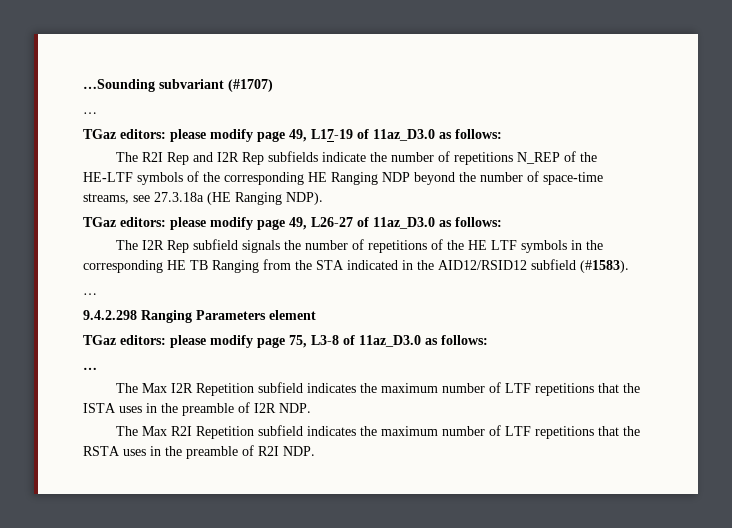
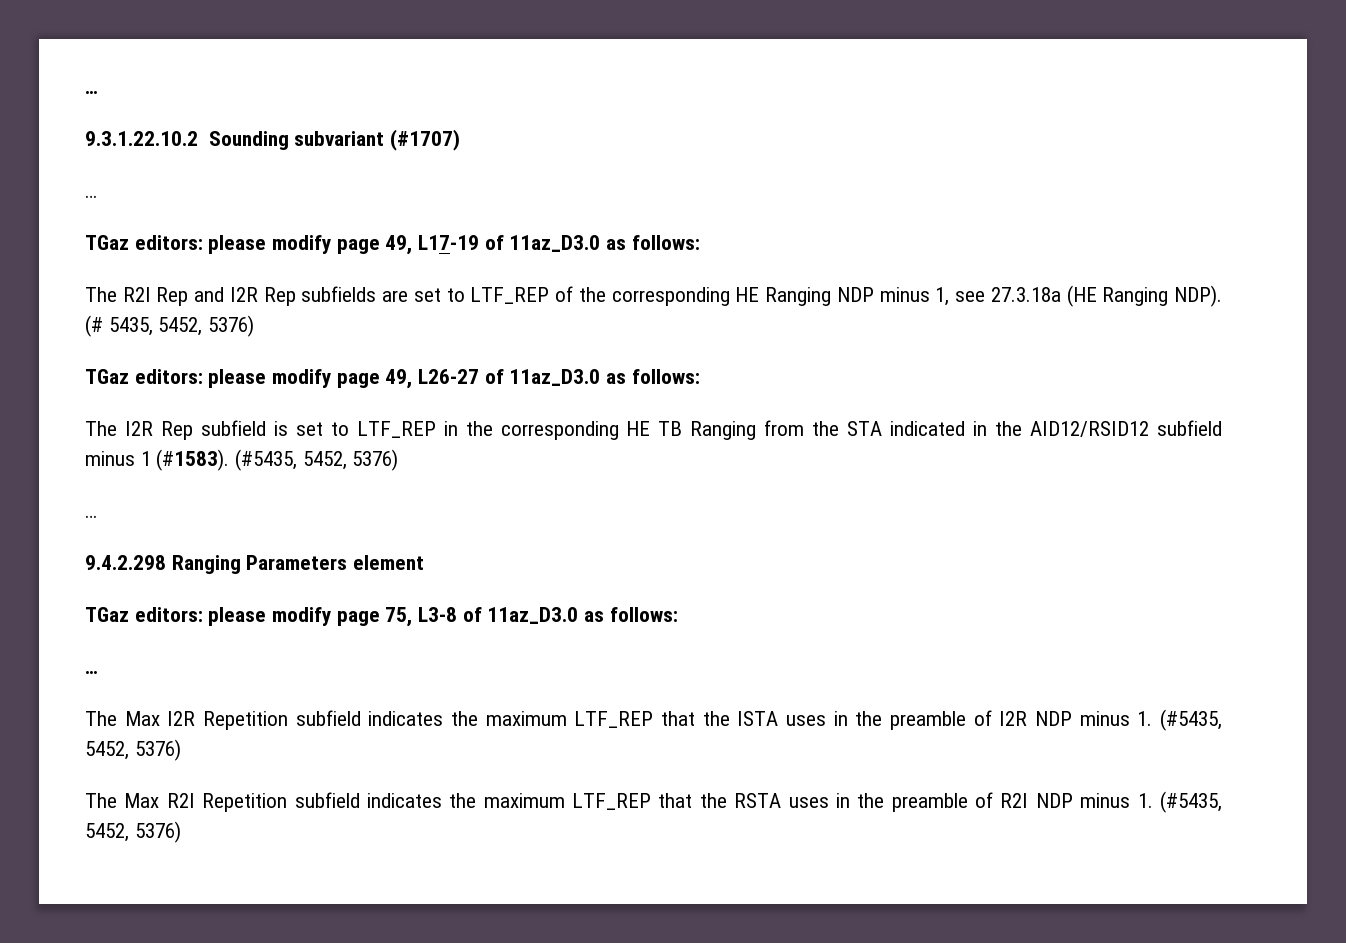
[83,79,155,92] …Sounding -> [85,91,98,94] [85,131,289,150] … // 9.3.1.22.10.2 Sounding
[321,151,597,165] [83,172,183,185] indicate the number of repetitions N_REP of the HE-LTF symbols -> [382,287,550,304] are set to LTF_REP
[414,171,603,185] [83,193,129,204] beyond the number of space-time streams, -> [879,287,950,306] minus 1,
(323, 198) none -> [85,315,255,337] (# 5435, 5452, 5376)
[241,239,567,253] signals the number of repetitions of the HE LTF symbols -> [273,421,436,438] is set to LTF_REP
(576, 264) none -> [85,451,151,466] minus 1
(629, 266) none -> [235,449,399,471] (#5435, 5452, 5376)
[441,382,594,396] number of LTF repetitions -> [574,711,654,728] LTF_REP
[279,403,311,413] NDP. -> [1034,709,1222,731] [85,739,181,761] NDP minus 1. (#5435, 5452, 5376)
[441,425,594,439] number of LTF repetitions -> [572,793,652,810] LTF_REP
[283,446,315,456] NDP. -> [1035,791,1223,813] [85,821,181,843] NDP minus 1. (#5435, 5452, 5376)

